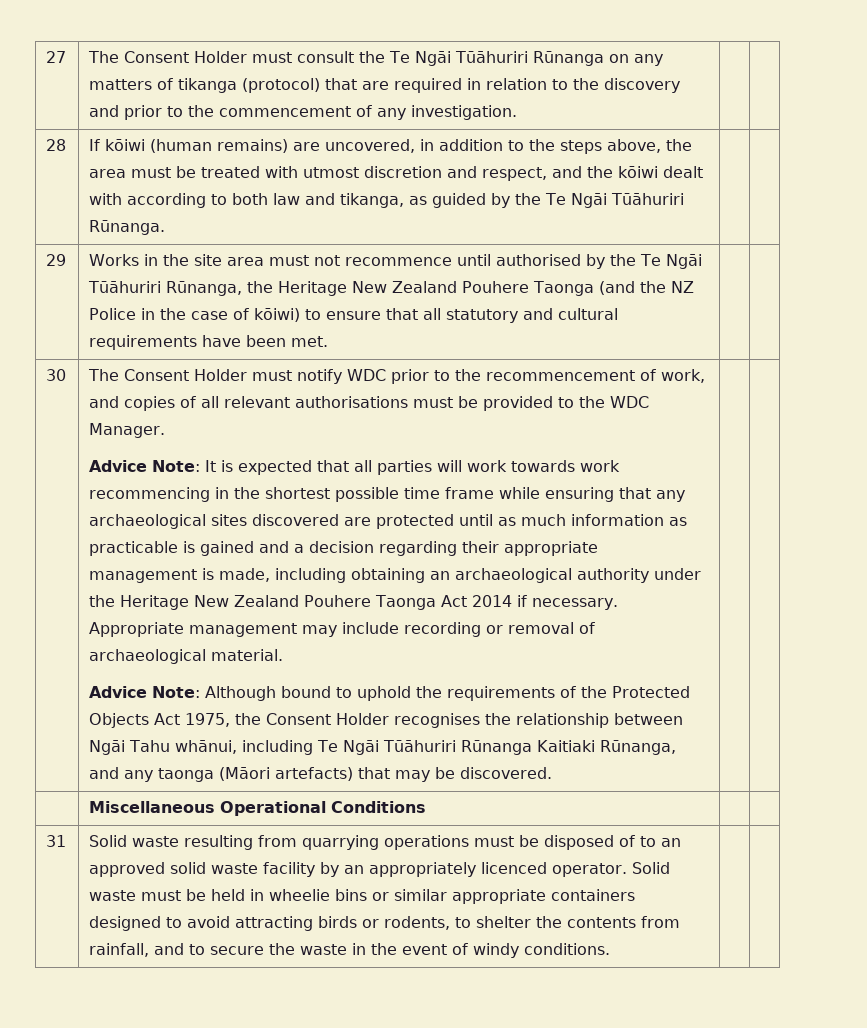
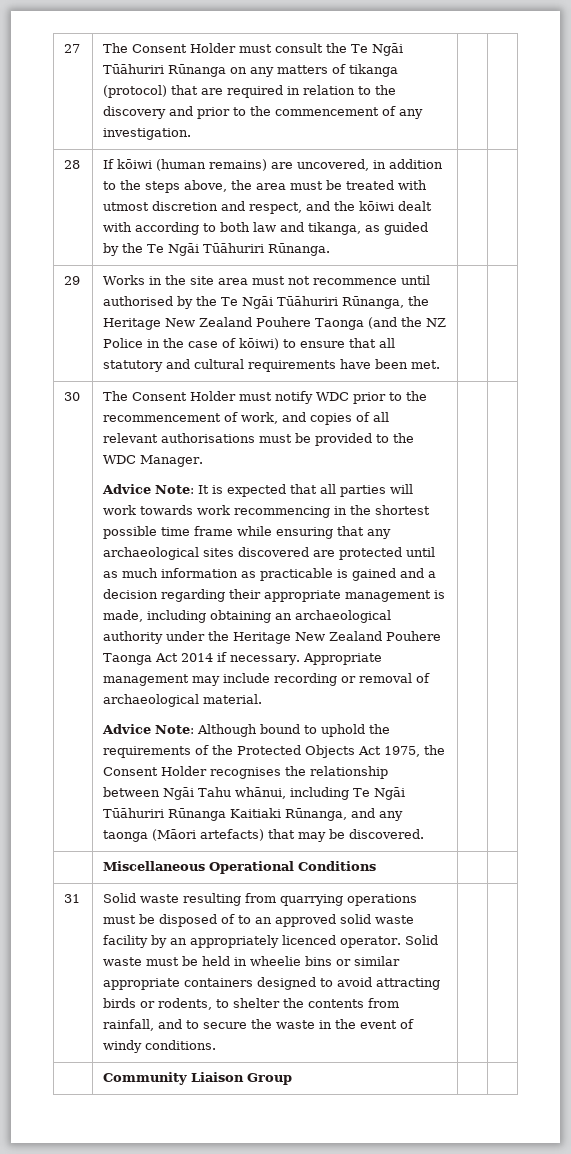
(611, 949) none -> [103,1072,293,1085] // | Community Liaison Group | |

